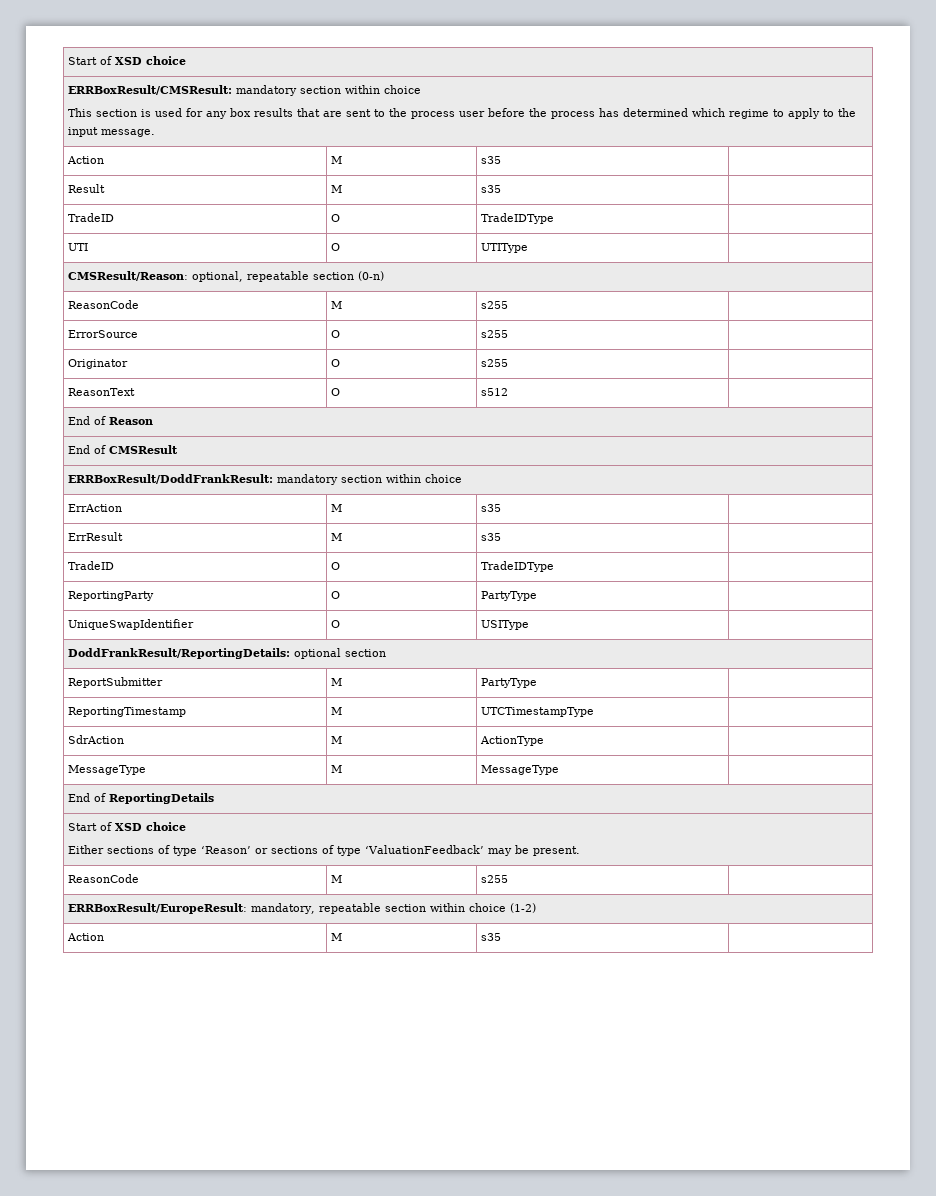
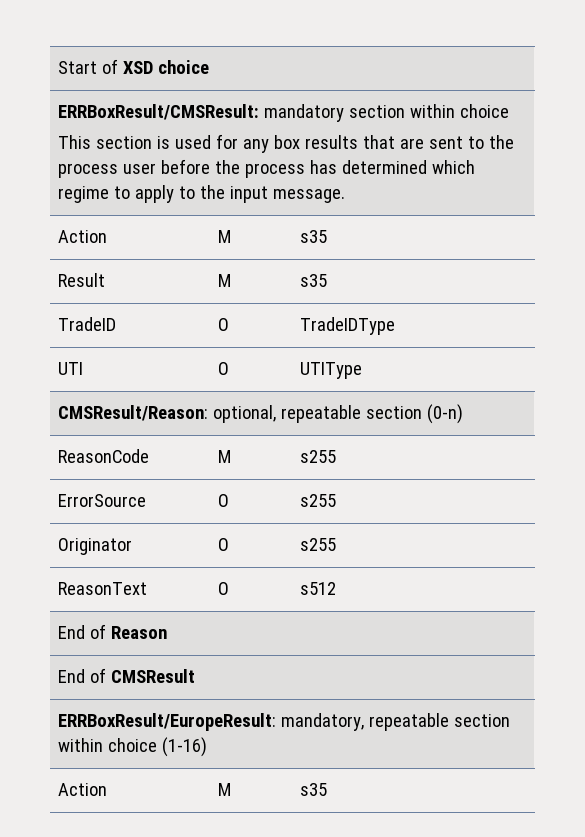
[68,474,463,485] [68,504,123,512] [331,504,343,512] [481,504,502,512] [68,532,124,541] [331,533,343,541] [481,533,502,541] [68,561,115,570] [331,562,341,570] [481,561,555,572] [68,591,155,601] [331,591,341,599] [481,591,538,601] [68,619,195,630] [331,620,341,628] [481,620,530,630] [68,648,387,659] [68,677,164,688] [331,678,343,686] [481,678,538,688] [68,707,187,717] [331,707,343,715] [481,707,595,717] [68,735,125,744] [331,736,343,744] [480,736,545,746] [68,765,147,775] [331,765,343,773] [481,765,560,775] [68,793,215,804] [68,822,187,831] [68,845,581,856] [68,874,140,883] [331,875,343,883] [481,875,509,883] // ERRBoxResult/DoddFrankResult: mandatory section within choice // ErrAction | M | s35 | // ErrResult | M | s35 | // TradeID | O | TradeIDType | // ReportingParty | O | PartyType | // UniqueSwapIdentifier | O | USIType | // DoddFrankResult/ReportingDetails: optional section // ReportSubmitter | M | PartyType | // ReportingTimestamp | M | UTCTimestampType | // SdrAction | M | ActionType | // MessageType | M | MessageType | // End of ReportingDetails // Start of XSD choice // Either sections of type ‘Reason’ or sections of type ‘ValuationFeedback’ may be present. // ReasonCode | M | s255 | -> (196, 676) none
[510,903,537,913] (1-2) -> [162,737,208,757] (1-16)

